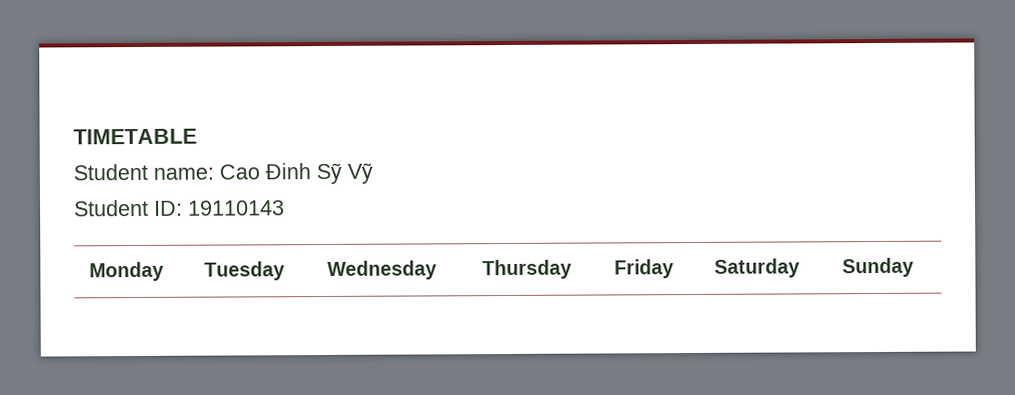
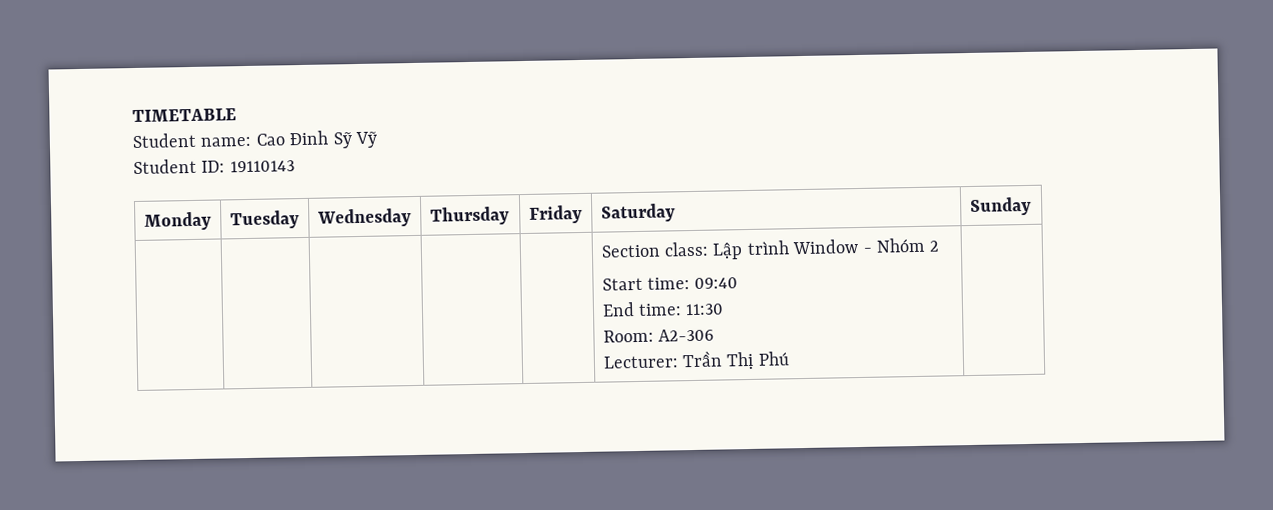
(914, 267) none -> [600,237,940,260] [601,277,739,291] [601,302,725,317] [602,328,715,343] [602,350,790,370] // | | | | | Section class: Lập trình Window - Nhóm 2 // Start time: 09:40 // End time: 11:30 // Room: A2-306 // Lecturer: Trần Thị Phú |

